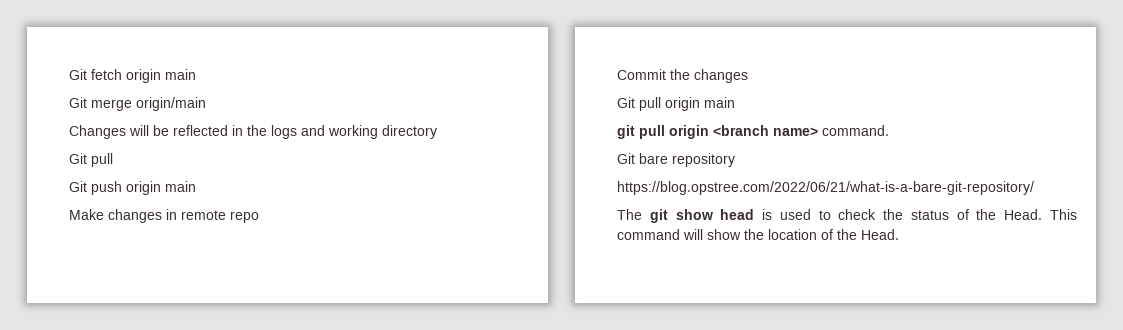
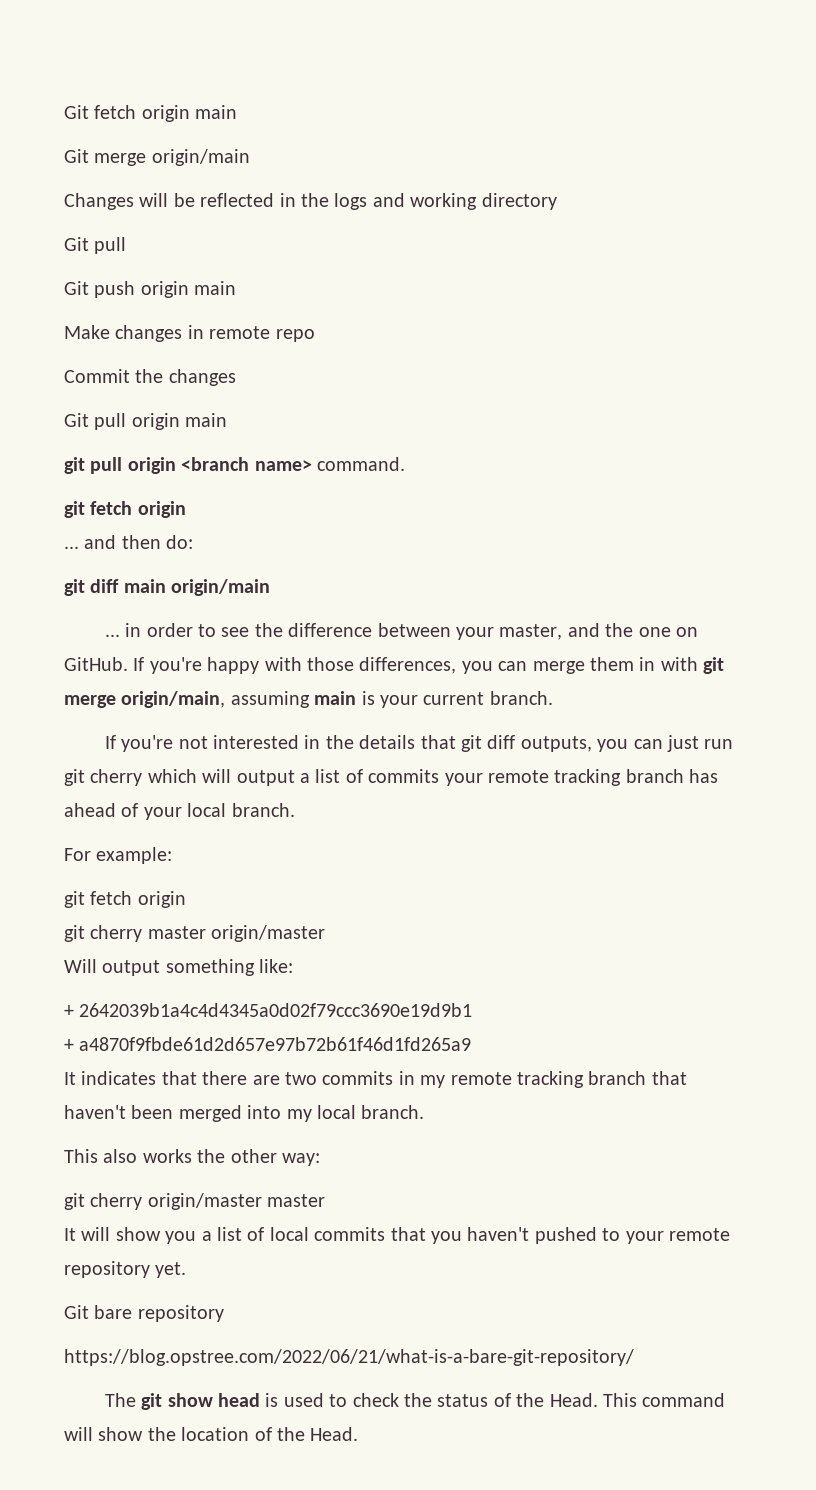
(889, 130) none -> [64,501,186,518] [64,535,194,549] [64,579,271,596] [104,623,698,640] [64,657,725,674] [64,691,553,708] [104,735,734,752] [64,769,719,786] [64,803,295,820] [64,847,173,864] [64,891,186,908] [64,925,326,942] [64,959,294,976] [64,1003,473,1017] [64,1037,472,1051] [64,1071,687,1088] [64,1105,425,1122] [64,1149,320,1166] [64,1193,326,1210] [64,1227,730,1244] [64,1261,187,1278] // git fetch origin // ... and then do: // git diff main origin/main // ... in order to see the difference between your master, and the one on GitHub. If you're happy with those differences, you can merge them in with git merge origin/main, assuming main is your current branch. // If you're not interested in the details that git diff outputs, you can just run git cherry which will output a list of commits your remote tracking branch has ahead of your local branch. // For example: // git fetch origin // git cherry master origin/master // Will output something like: // + 2642039b1a4c4d4345a0d02f79ccc3690e19d9b1 // + a4870f9fbde61d2d657e97b72b61f46d1fd265a9 // It indicates that there are two commits in my remote tracking branch that haven't been merged into my local branch. // This also works the other way: // git cherry origin/master master // It will show you a list of local commits that you haven't pushed to your remote repository yet.

